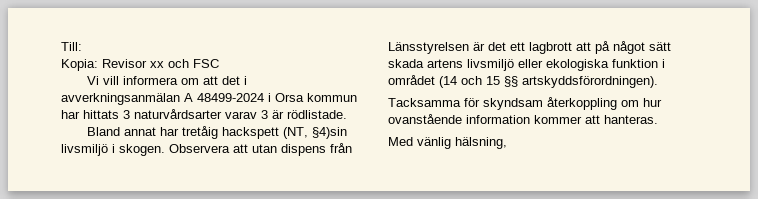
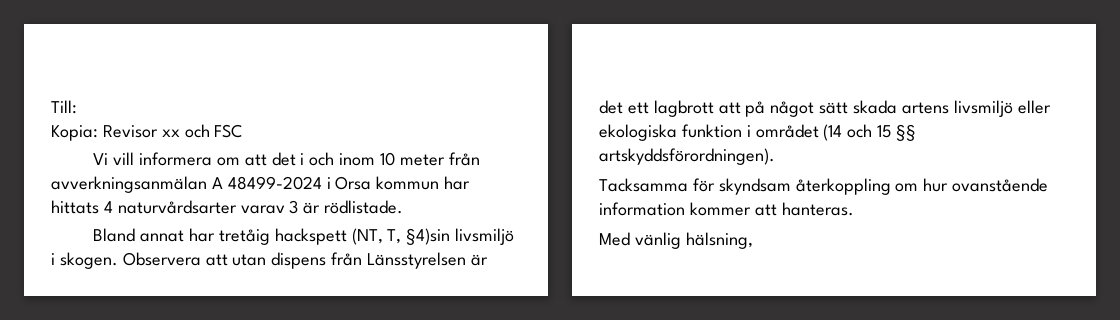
(247, 80) none -> [309,152,480,166] och inom 10 meter från
[123,110,130,119] 3 -> [103,201,113,213] 4
(308, 133) none -> [387,229,402,244] T,

